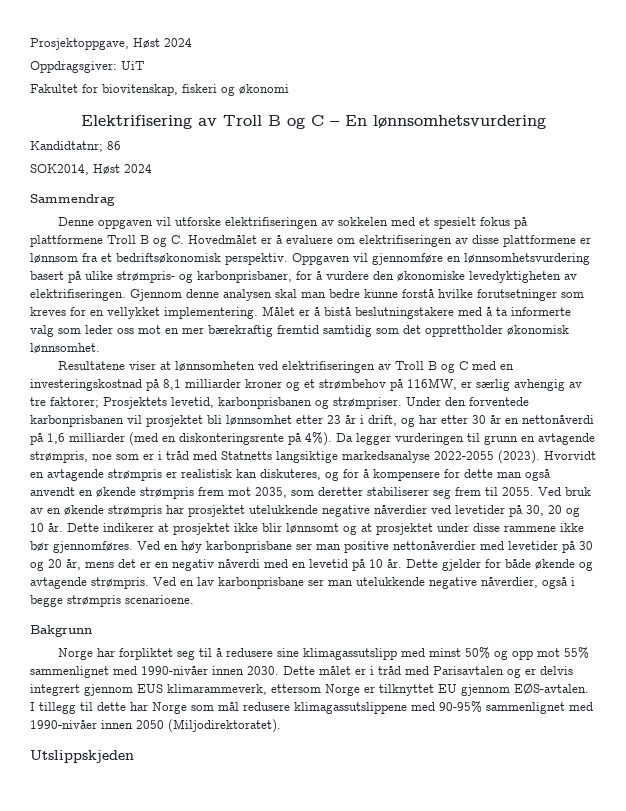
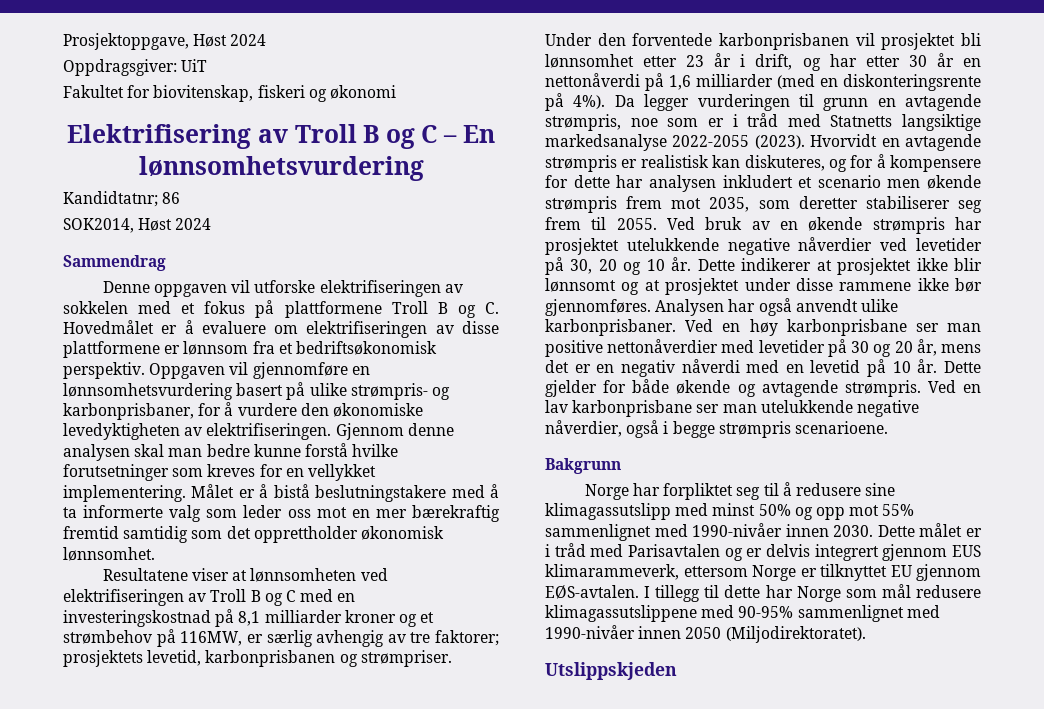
[433,217,476,229] spesielt -> (196, 308) none
[103,397,167,409] Prosjektets -> [63,650,143,667] prosjektets
[497,469,551,481] [30,487,93,496] man også anvendt en -> [616,175,921,192] har analysen inkludert et scenario men
(133, 547) none -> [655,298,898,316] [545,319,676,336] Analysen har også anvendt ulike karbonprisbaner.

